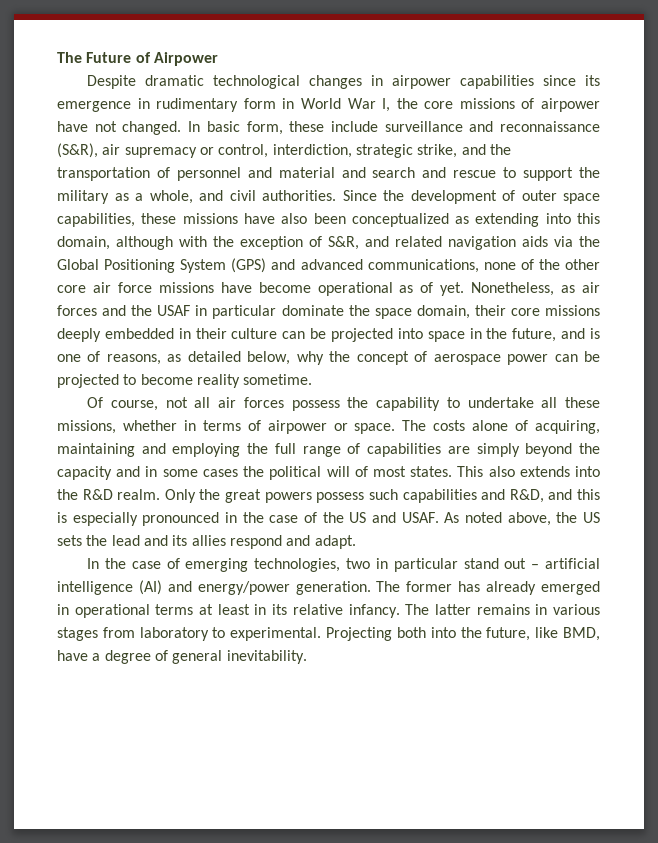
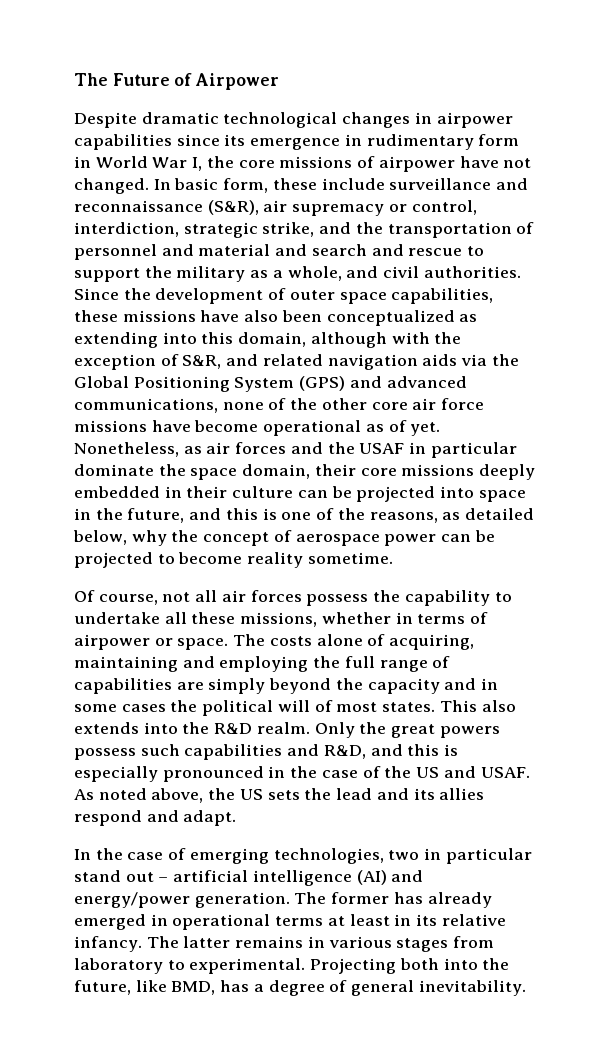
(586, 333) none -> [225,508,258,520] this
(101, 356) none -> [337,508,365,520] the
[57,650,88,661] have -> [220,980,250,992] has

